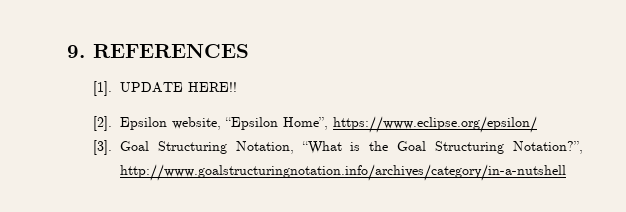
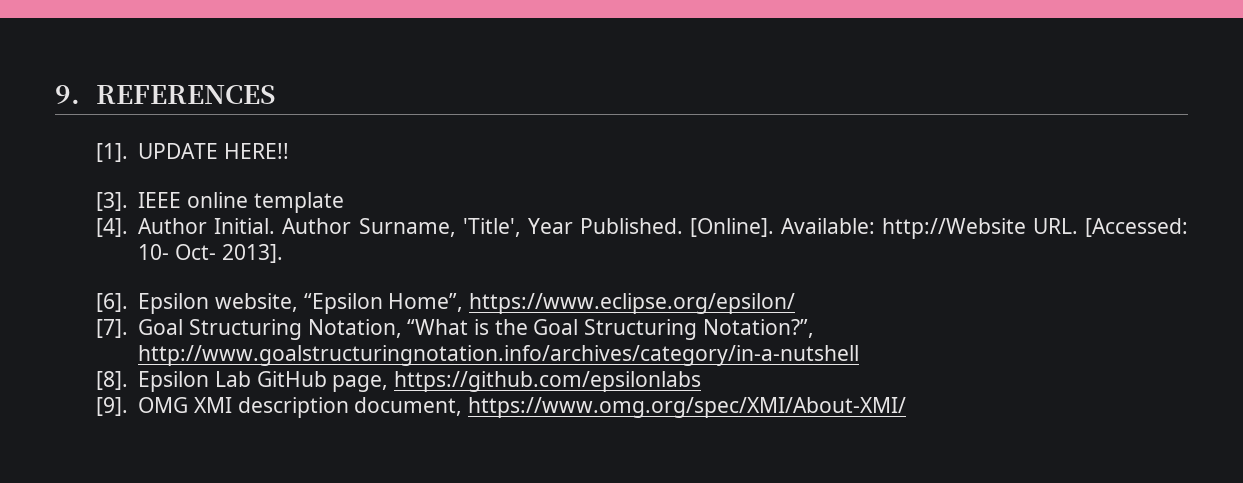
[93,116,113,131] [2]. -> [95,192,344,213] [95,218,1189,239] [138,244,283,263] [95,293,128,312] [3]. IEEE online template // [4]. Author Initial. Author Surname, 'Title', Year Published. [Online]. Available: http://Website URL. [Accessed: 10- Oct- 2013]. // [6].
[93,140,113,155] [3]. -> [95,319,128,338] [7].
(566, 172) none -> [95,371,702,392] [95,397,907,418] // [8]. Epsilon Lab GitHub page, https://github.com/epsilonlabs // [9]. OMG XMI description document, https://www.omg.org/spec/XMI/About-XMI/

